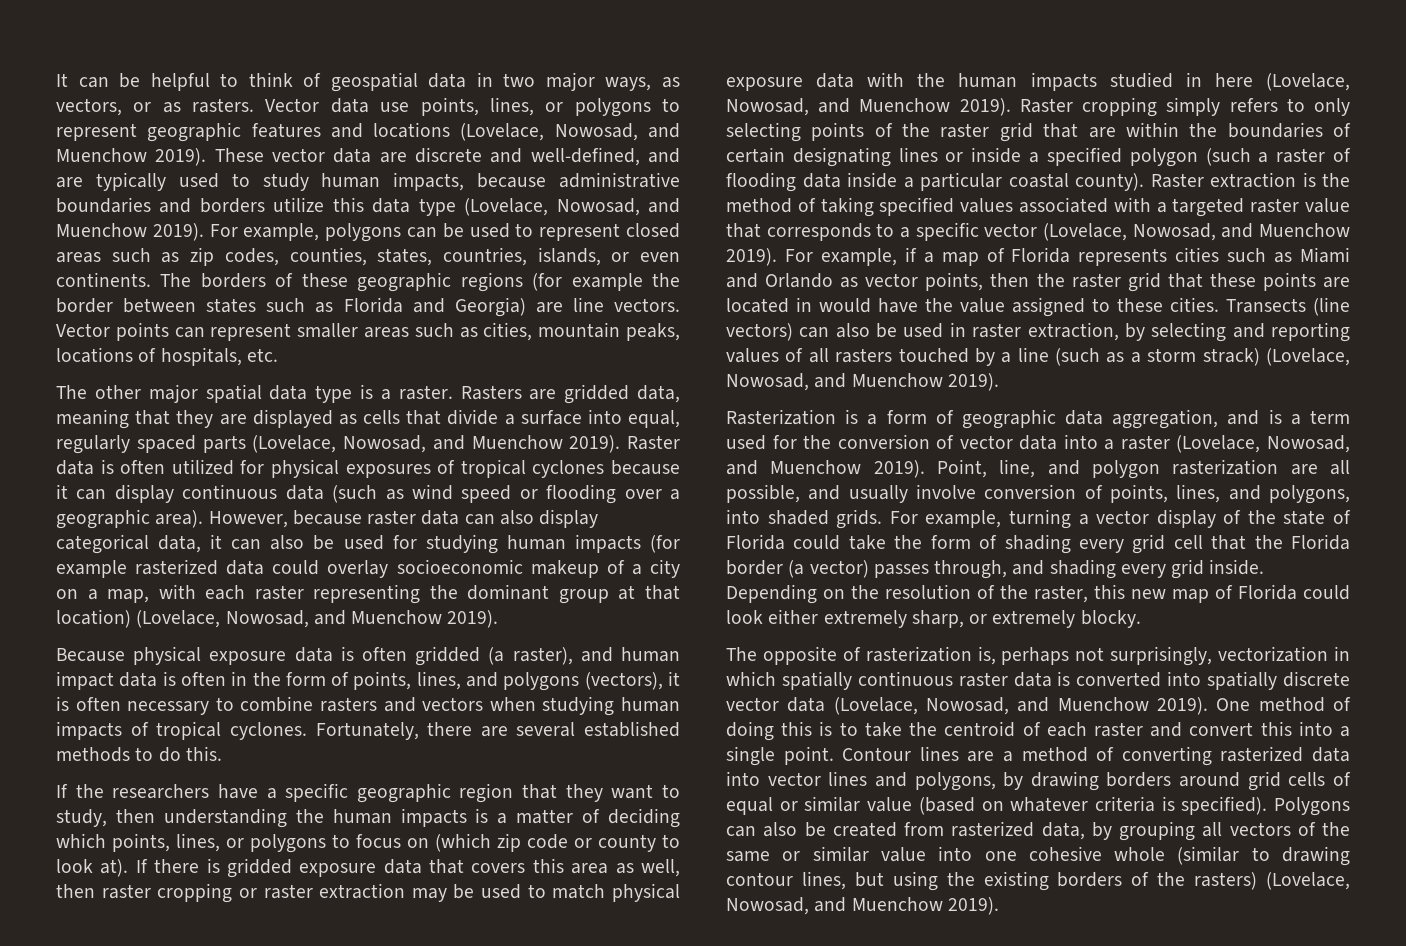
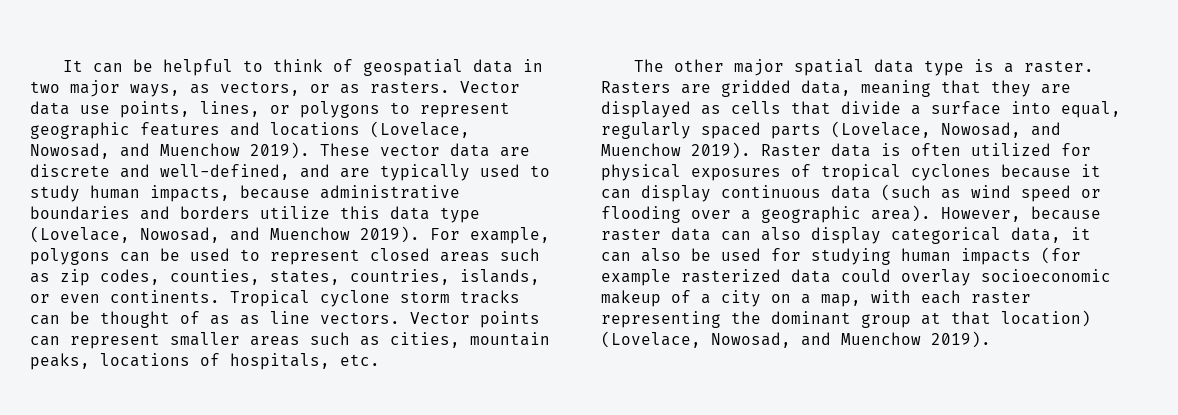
[160,272,681,292] [56,297,563,317] The borders of these geographic regions (for example the border between states such as Florida and Georgia) are -> [230,290,520,307] [30,311,260,328] Tropical cyclone storm tracks can be thought of as as
[56,646,680,666] [56,671,680,691] [56,696,681,716] [56,721,680,740] [56,746,222,762] [56,783,680,803] [56,808,680,828] [56,833,680,853] [56,858,680,878] [56,883,680,903] [726,72,1350,91] [726,97,1350,117] [726,122,1351,142] [726,147,1351,167] [726,172,1350,192] [726,197,1350,217] [726,222,1350,241] [726,247,1350,266] [726,272,1350,292] [726,297,1350,317] [726,322,1350,342] [726,347,1350,366] [726,373,999,391] [726,409,1350,429] [726,434,1350,453] [726,459,1350,479] [726,484,1350,504] [726,509,1351,529] [726,534,1350,554] [726,559,1265,579] [726,584,1350,604] [726,609,1141,628] [726,646,1350,666] [726,671,1350,690] [726,697,1351,715] [726,721,1350,741] [726,746,1350,766] [726,771,1351,791] [726,796,1350,816] [726,821,1350,841] [726,846,1350,866] [726,871,1350,891] [726,897,999,915] // Because physical exposure data is often gridded (a raster), and human impact data is often in the form of points, lines, and polygons (vectors), it is often necessary to combine rasters and vectors when studying human impacts of tropical cyclones. Fortunately, there are several established methods to do this. // If the researchers have a specific geographic region that they want to study, then understanding the human impacts is a matter of deciding which points, lines, or polygons to focus on (which zip code or county to look at). If there is gridded exposure data that covers this area as well, then raster cropping or raster extraction may be used to match physical exposure data with the human impacts studied in here (Lovelace, Nowosad, and Muenchow 2019). Raster cropping simply refers to only selecting points of the raster grid that are within the boundaries of certain designating lines or inside a specified polygon (such a raster of flooding data inside a particular coastal county). Raster extraction is the method of taking specified values associated with a targeted raster value that corresponds to a specific vector (Lovelace, Nowosad, and Muenchow 2019). For example, if a map of Florida represents cities such as Miami and Orlando as vector points, then the raster grid that these points are located in would have the value assigned to these cities. Transects (line vectors) can also be used in raster extraction, by selecting and reporting values of all rasters touched by a line (such as a storm strack) (Lovelace, Nowosad, and Muenchow 2019). // Rasterization is a form of geographic data aggregation, and is a term used for the conversion of vector data into a raster (Lovelace, Nowosad, and Muenchow 2019). Point, line, and polygon rasterization are all possible, and usually involve conversion of points, lines, and polygons, into shaded grids. For example, turning a vector display of the state of Florida could take the form of shading every grid cell that the Florida border (a vector) passes through, and shading every grid inside. Depending on the resolution of the raster, this new map of Florida could look either extremely sharp, or extremely blocky. // The opposite of rasterization is, perhaps not surprisingly, vectorization in which spatially continuous raster data is converted into spatially discrete vector data (Lovelace, Nowosad, and Muenchow 2019). One method of doing this is to take the centroid of each raster and convert this into a single point. Contour lines are a method of converting rasterized data into vector lines and polygons, by drawing borders around grid cells of equal or similar value (based on whatever criteria is specified). Polygons can also be created from rasterized data, by grouping all vectors of the same or similar value into one cohesive whole (similar to drawing contour lines, but using the existing borders of the rasters) (Lovelace, Nowosad, and Muenchow 2019). -> (991, 339) none

